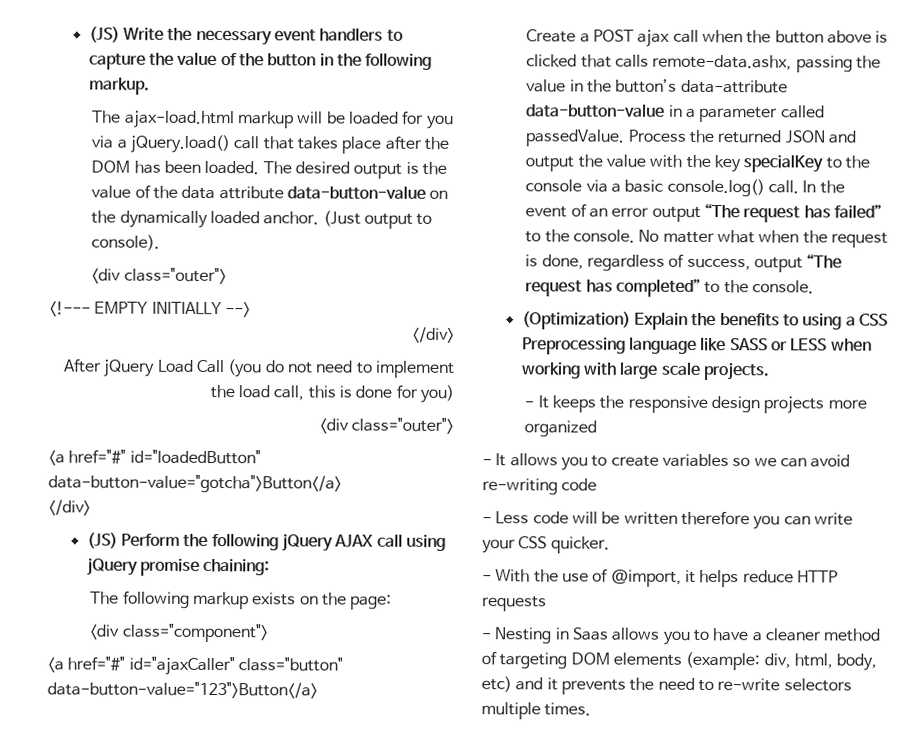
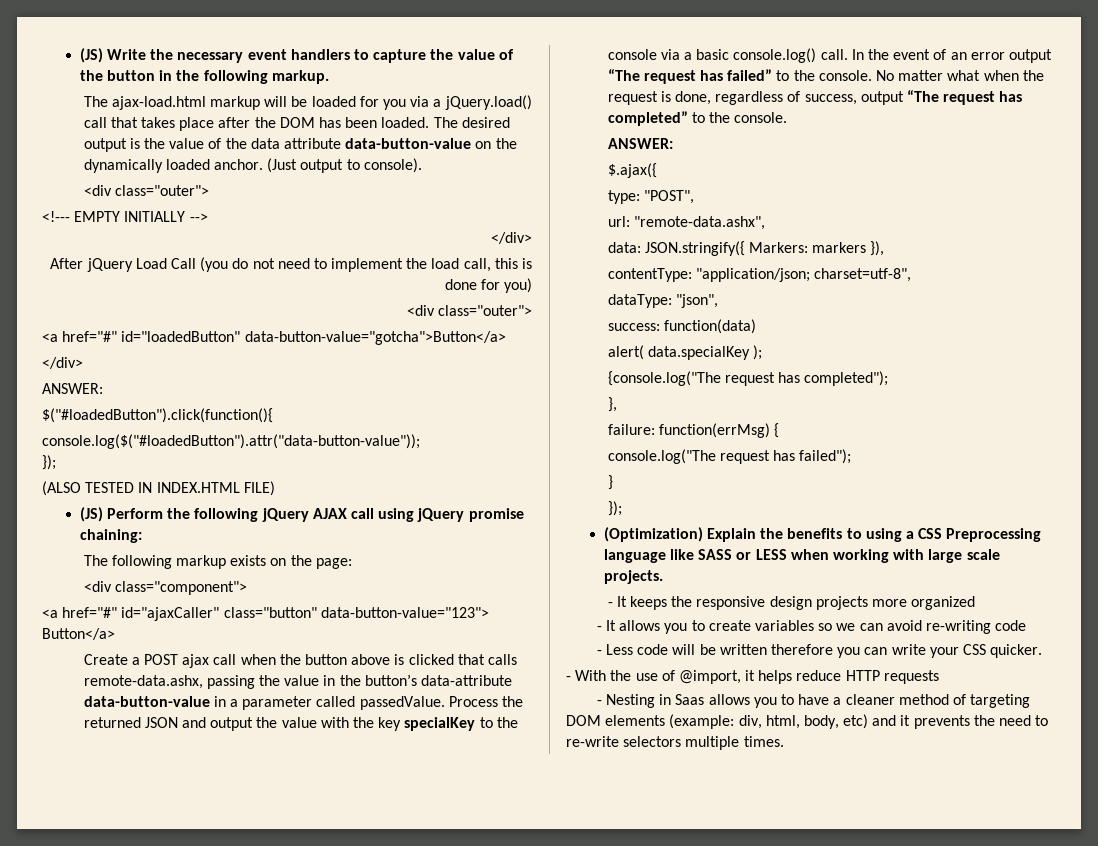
(91, 507) none -> [42,383,103,394] [42,408,273,423] [42,434,420,449] [42,455,56,470] [42,481,275,496] // ANSWER: // $("#loadedButton").click(function(){ // console.log($("#loadedButton").attr("data-button-value")); // }); // (ALSO TESTED IN INDEX.HTML FILE)
[47,681,318,699] data-button-value="123">Button</a> -> [320,607,489,618] [42,628,115,640] data-button-value="123"> Button</a>
(814, 287) none -> [607,138,673,149] [607,163,657,178] [607,190,694,204] [607,216,765,230] [607,241,885,256] [607,268,912,282] [607,294,718,308] [607,319,756,334] [607,345,763,360] [607,371,889,386] [607,397,617,412] [607,423,780,438] [607,449,852,464] [607,475,613,490] [607,501,622,516] // ANSWER: // $.ajax({ // type: "POST", // url: "remote-data.ashx", // data: JSON.stringify({ Markers: markers }), // contentType: "application/json; charset=utf-8", // dataType: "json", // success: function(data) // alert( data.specialKey ); // {console.log("The request has completed"); // }, // failure: function(errMsg) { // console.log("The request has failed"); // } // });

